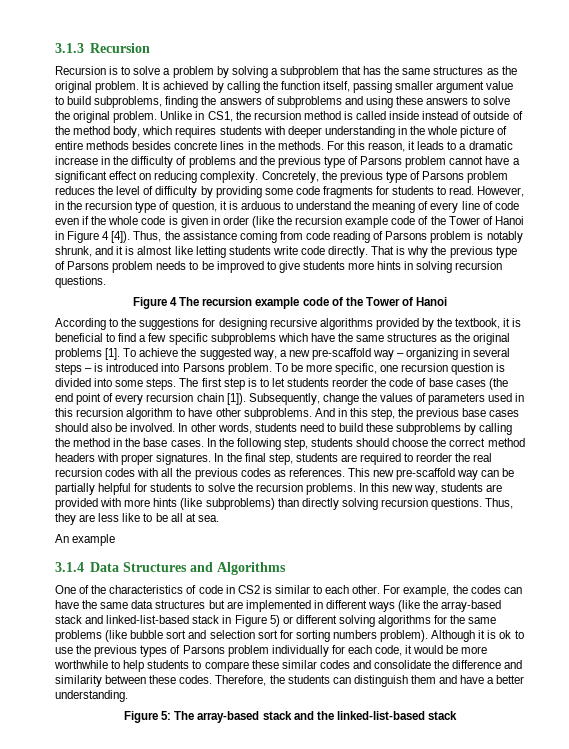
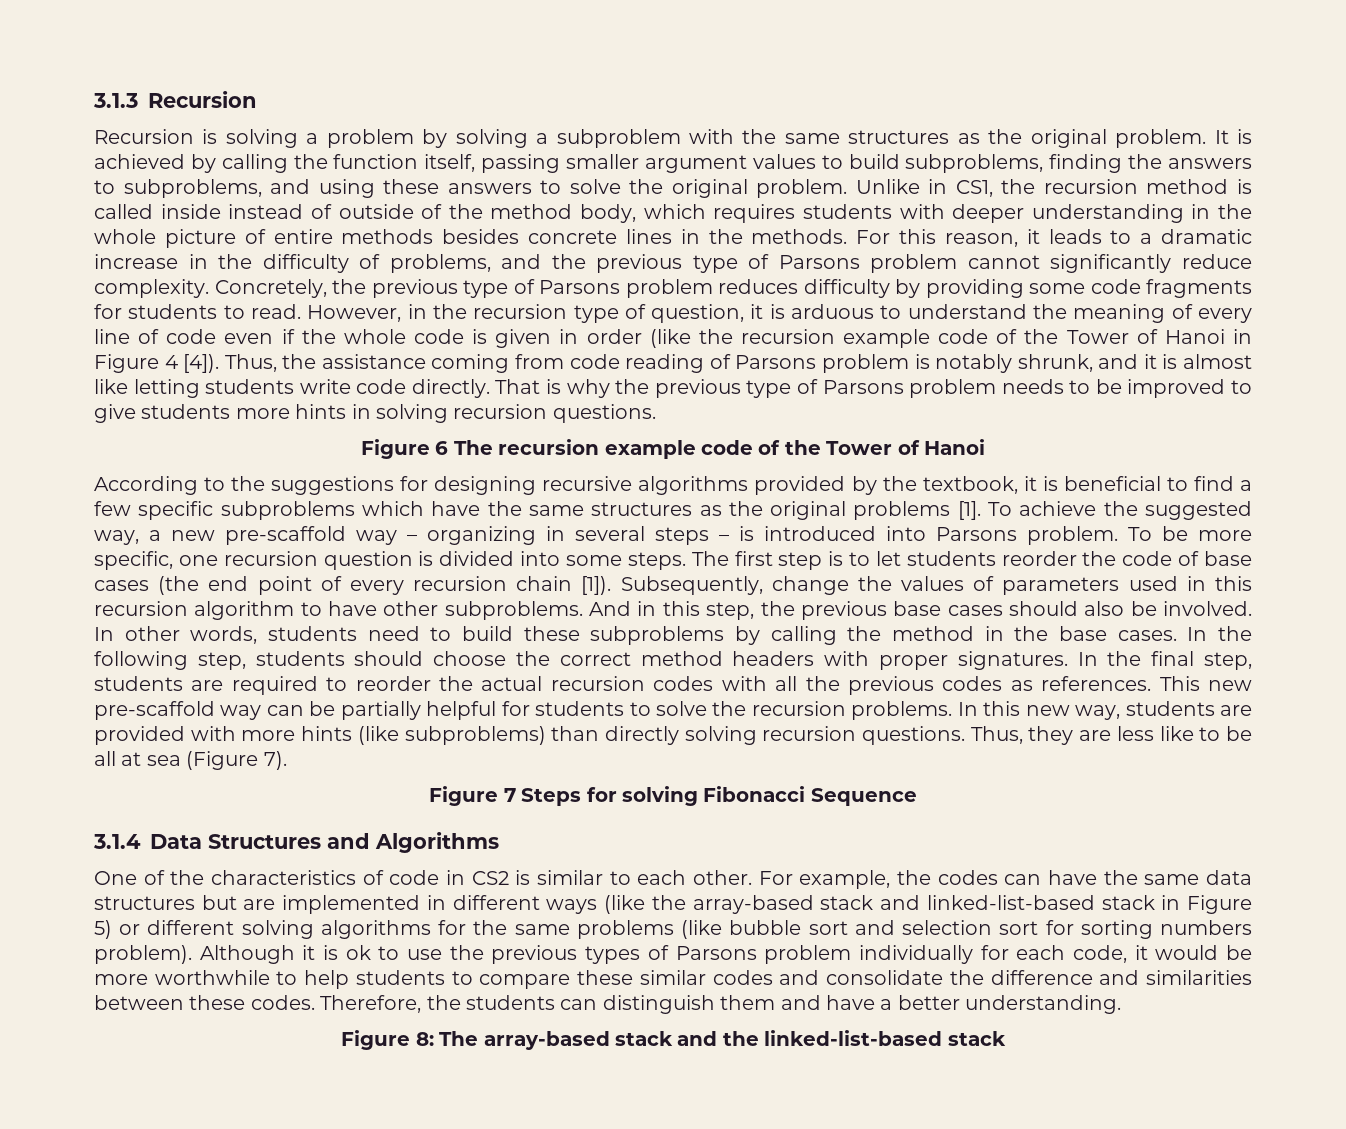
[121,66,161,75] to solve -> [225,129,298,148] solving
[342,66,382,75] that has -> [689,129,735,144] with
[486,81,514,90] value -> [752,154,816,169] values
[264,96,342,108] of subproblems -> [94,179,262,198] to subproblems,
[188,156,236,168] problems -> [389,254,491,273] problems,
[485,156,520,165] [55,171,198,183] have a significant effect on reducing -> [1050,254,1252,273] significantly reduce
[98,186,154,195] the level of -> (798, 286) none
[170,297,178,306] 4 -> [435,441,449,455] 6
[473,453,493,462] real -> [481,676,543,691] actual
[197,515,219,522] [55,534,116,546] sea. // An example -> [146,751,287,770] [429,786,917,806] sea (Figure 7). // Figure 7 Steps for solving Fibonacci Sequence
[55,675,102,687] similarity -> [1146,970,1253,985] similarities
[161,711,172,720] 5: -> [415,1032,434,1046] 8:

